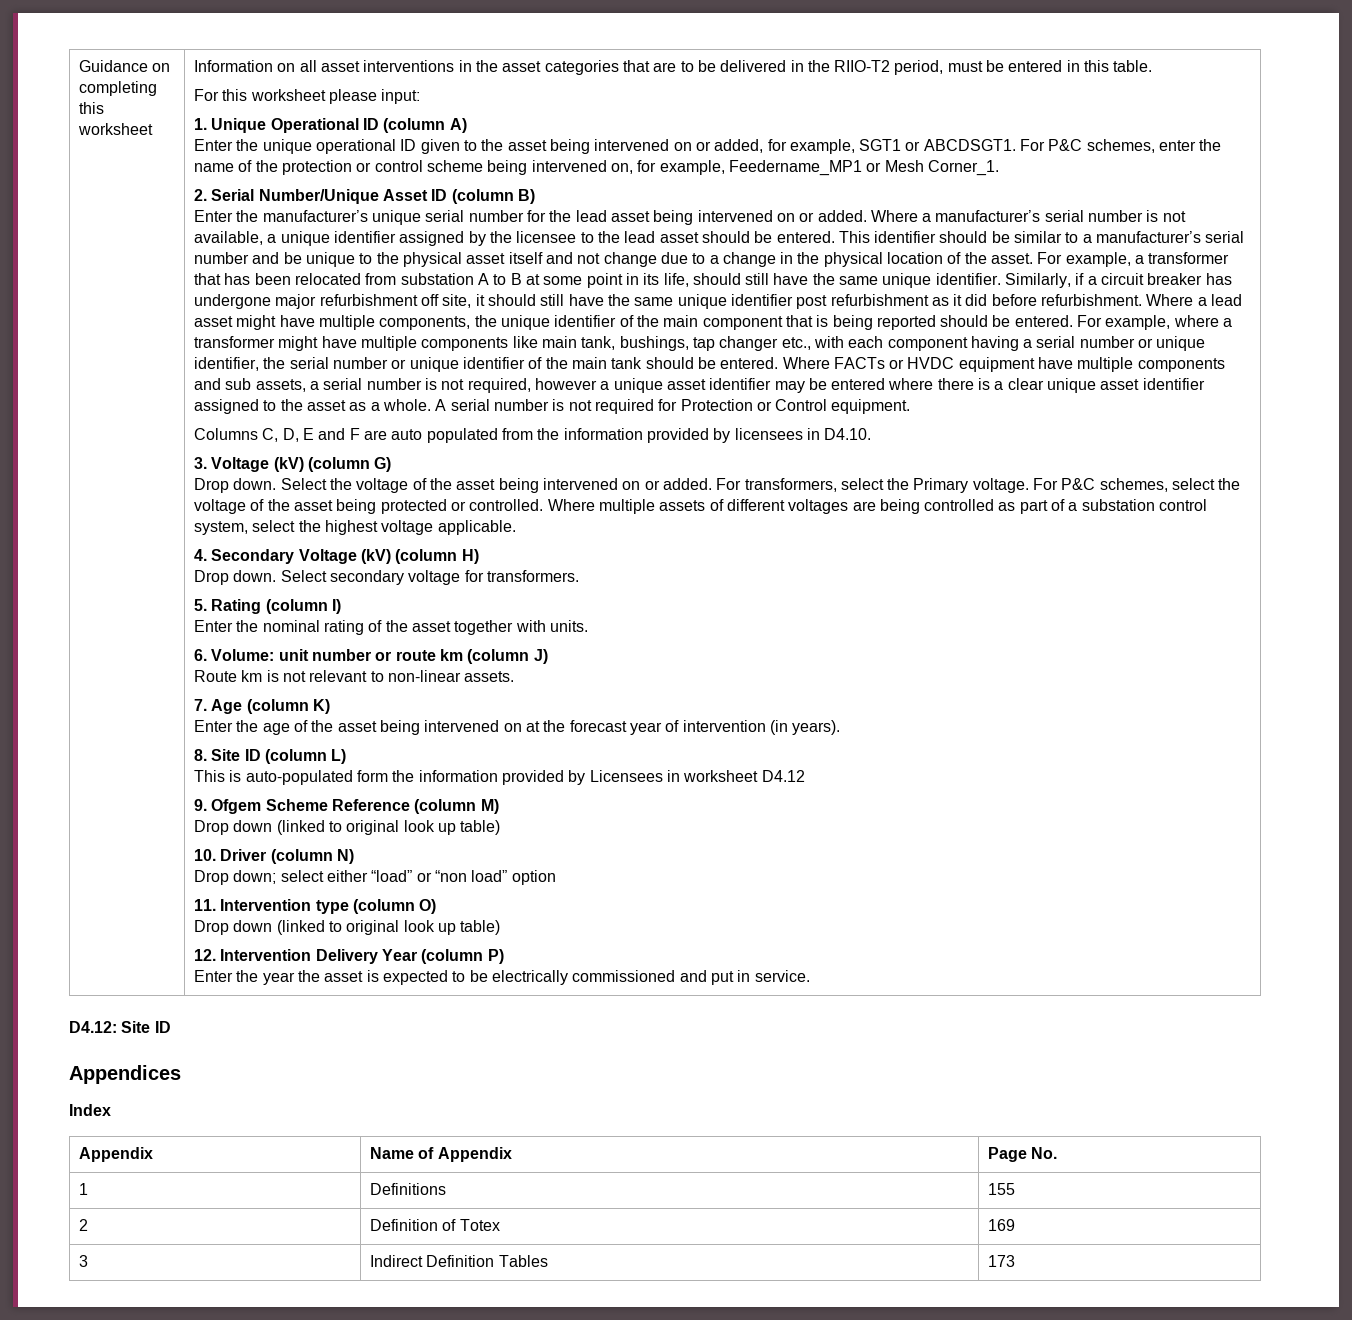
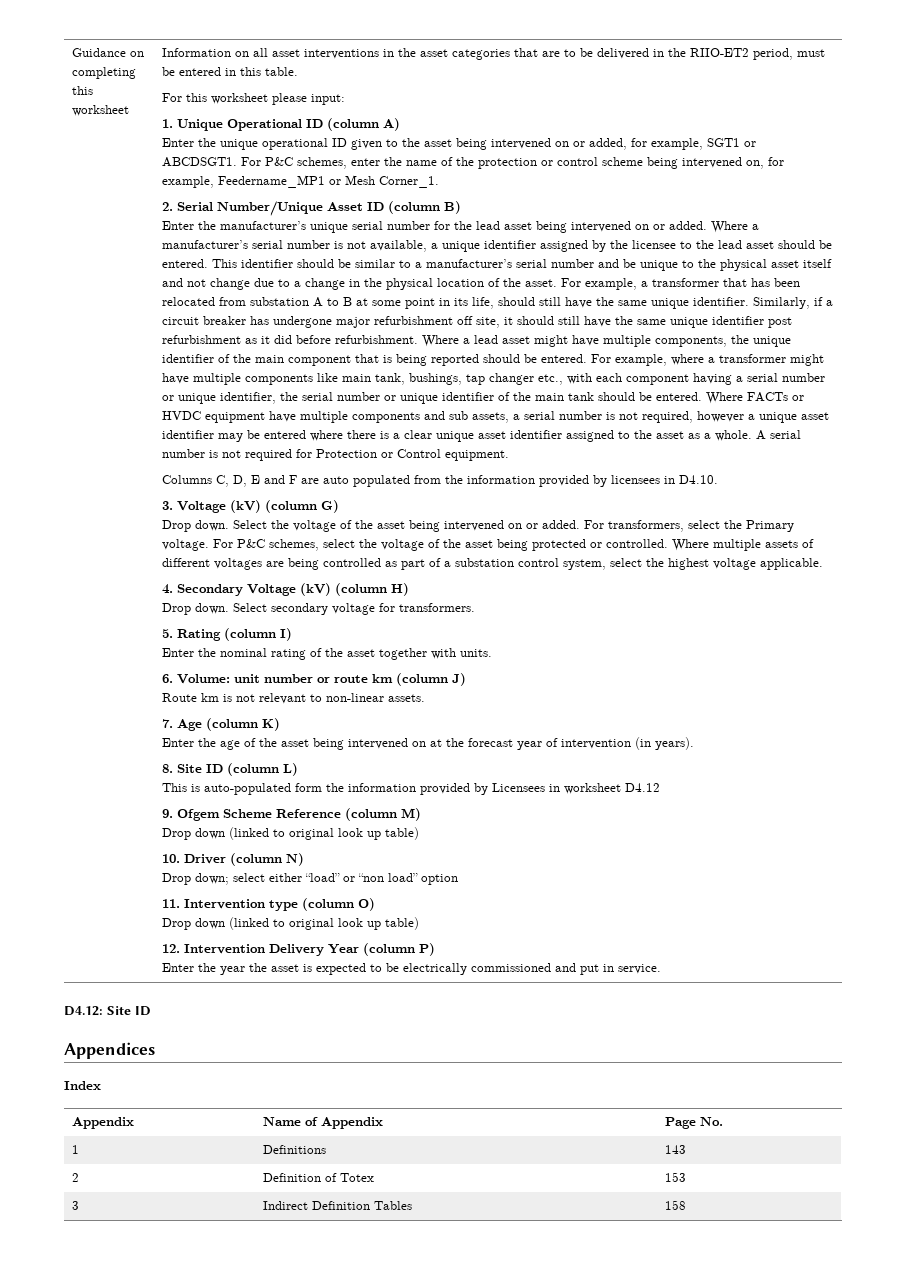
[834,60,891,72] RIIO-T2 -> [690,48,750,57] RIIO-ET2
[988,1183,1016,1195] 155 -> [665,1145,687,1154] 143
[988,1219,1016,1231] 169 -> [665,1172,687,1182] 153
[988,1255,1016,1267] 173 -> [665,1200,687,1210] 158

